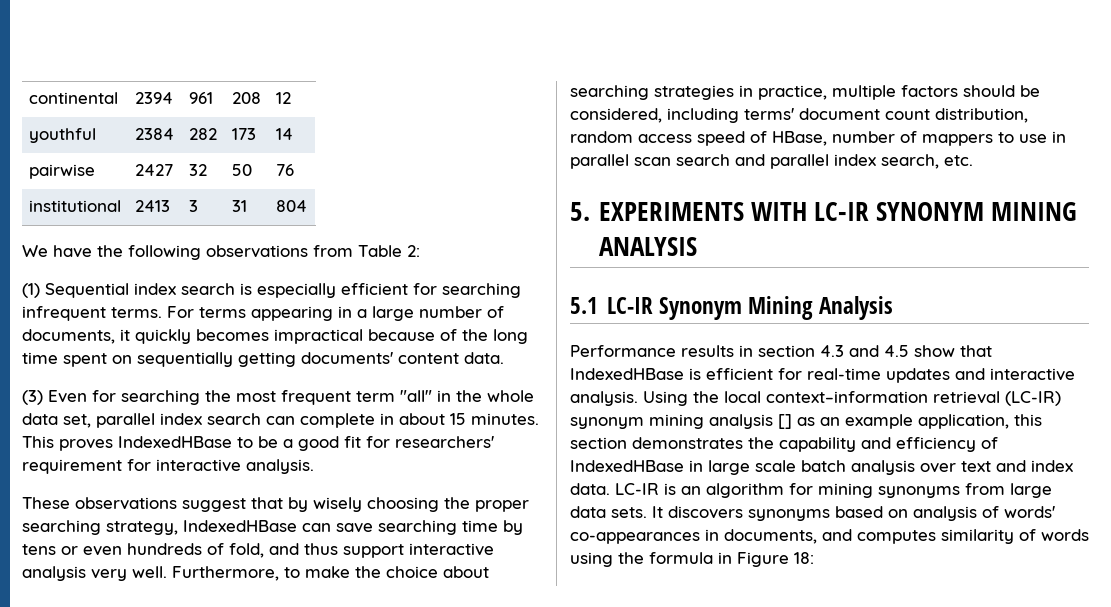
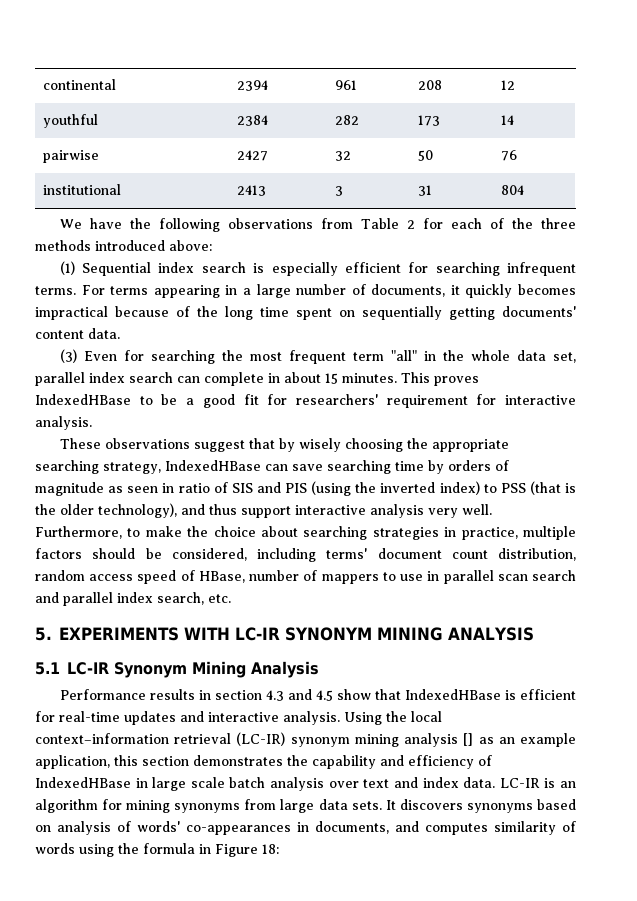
[407,245,420,257] 2: -> [406,218,576,229] [35,240,212,251] 2 for each of the three methods introduced above:
[475,500,529,512] proper -> [431,439,509,452] appropriate
[22,543,264,558] tens or even hundreds of fold, -> [448,460,509,471] [35,481,576,496] [35,503,177,518] orders of magnitude as seen in ratio of SIS and PIS (using the inverted index) to PSS (that is the older technology),

